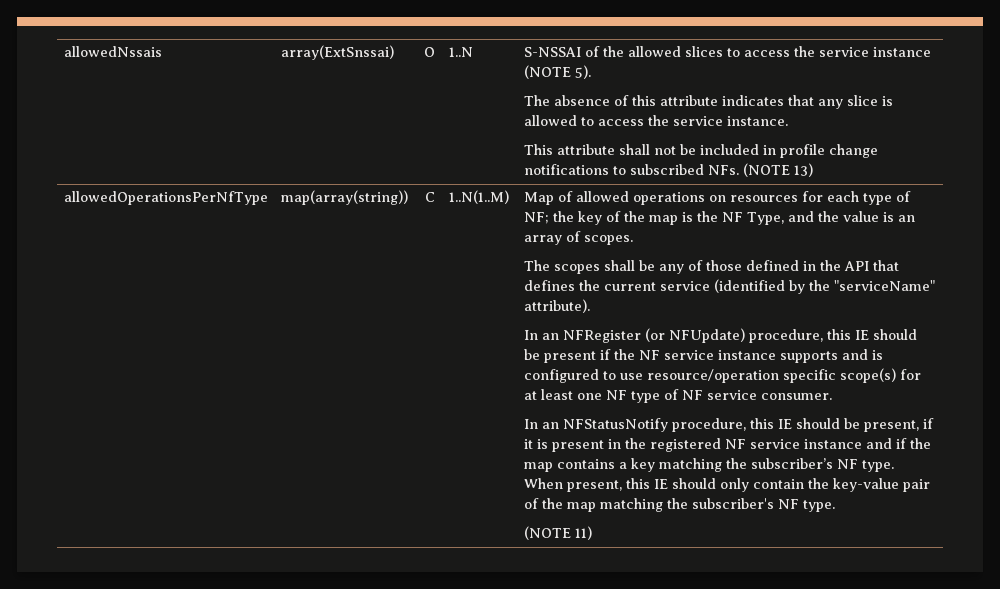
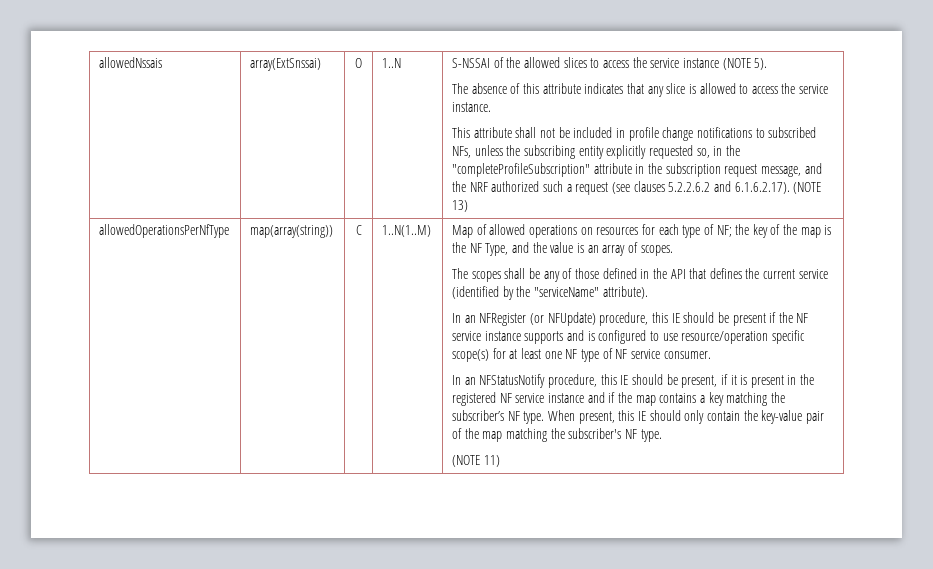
[707,165,739,175] NFs. -> [452,145,740,159] [452,163,822,177] [452,181,790,195] NFs, unless the subscribing entity explicitly requested so, in the "completeProfileSubscription" attribute in the subscription request message, and the NRF authorized such a request (see clauses 5.2.2.6.2 and 6.1.6.2.17).

